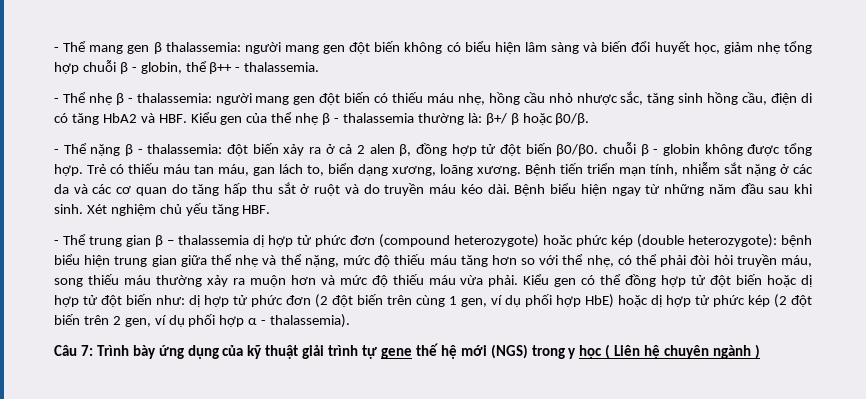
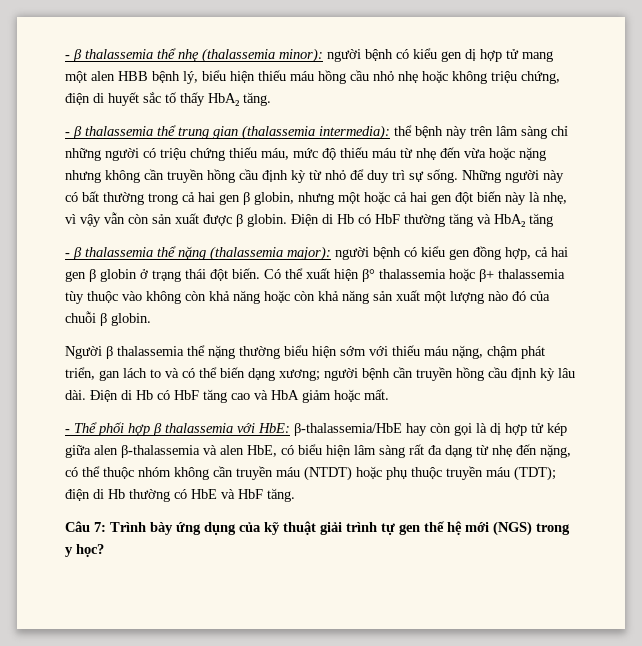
[54,41,443,54] - Thể mang gen β thalassemia: người mang gen đột biến không -> [65,48,553,63] [65,70,560,84] [65,92,271,106] [65,125,568,140] [65,147,546,161] [65,169,564,183] [65,191,567,205] [65,212,553,227] [65,246,568,261] [65,268,565,282] [65,290,550,304] [65,311,151,326] [65,345,545,359] [65,367,575,381] [65,389,389,403] [65,422,567,436] [65,445,277,458] - β thalassemia thể nhẹ (thalassemia minor): người bệnh có kiểu gen dị hợp tử mang một alen HBB bệnh lý, biểu hiện thiếu máu hồng cầu nhỏ nhẹ hoặc không triệu chứng, điện di huyết sắc tố thấy HbA₂ tăng. // - β thalassemia thể trung gian (thalassemia intermedia): thể bệnh này trên lâm sàng chỉ những người có triệu chứng thiếu máu, mức độ thiếu máu từ nhẹ đến vừa hoặc nặng nhưng không cần truyền hồng cầu định kỳ từ nhỏ để duy trì sự sống. Những người này có bất thường trong cả hai gen β globin, nhưng một hoặc cả hai gen đột biến này là nhẹ, vì vậy vẫn còn sản xuất được β globin. Điện di Hb có HbF thường tăng và HbA₂ tăng // - β thalassemia thể nặng (thalassemia major): người bệnh có kiểu gen đồng hợp, cả hai gen β globin ở trạng thái đột biến. Có thể xuất hiện β° thalassemia hoặc β+ thalassemia tùy thuộc vào không còn khả năng hoặc còn khả năng sản xuất một lượng nào đó của chuỗi β globin. // Người β thalassemia thể nặng thường biểu hiện sớm với thiếu máu nặng, chậm phát triển, gan lách to và có thể biến dạng xương; người bệnh cần truyền hồng cầu định kỳ lâu dài. Điện di Hb có HbF tăng cao và HbA giảm hoặc mất. // - Thể phối hợp β thalassemia với HbE: β-thalassemia/HbE hay còn gọi là dị hợp tử kép giữa alen β-thalassemia và alen HbE,
[583,41,812,54] [54,60,320,74] [54,91,812,105] [54,112,590,125] [54,142,812,156] [54,162,813,176] [54,182,813,196] [54,203,271,216] [54,234,812,248] [54,254,813,267] [54,274,813,287] [54,294,812,308] [54,314,351,328] và biến đổi huyết học, giảm nhẹ tổng hợp chuỗi β - globin, thể β++ - thalassemia. // - Thể nhẹ β - thalassemia: người mang gen đột biến có thiếu máu nhẹ, hồng cầu nhỏ nhược sắc, tăng sinh hồng cầu, điện di có tăng HbA2 và HBF. Kiểu gen của thể nhẹ β - thalassemia thường là: β+/ β hoặc β0/β. // - Thể nặng β - thalassemia: đột biến xảy ra ở cả 2 alen β, đồng hợp tử đột biến β0/β0. chuỗi β - globin không được tổng hợp. Trẻ có thiếu máu tan máu, gan lách to, biển dạng xương, loãng xương. Bệnh tiến triển mạn tính, nhiễm sắt nặng ở các da và các cơ quan do tăng hấp thu sắt ở ruột và do truyền máu kéo dài. Bệnh biểu hiện ngay từ những năm đầu sau khi sinh. Xét nghiệm chủ yếu tăng HBF. // - Thể trung gian β – thalassemia dị hợp tử phức đơn (compound heterozygote) hoăc phức kép (double heterozygote): bệnh biểu hiện trung gian giữa thể nhẹ và thể nặng, mức độ thiếu máu tăng hơn so với thể nhẹ, có thể phải đòi hỏi truyền máu, song thiếu máu thường xảy ra muộn hơn và mức độ thiếu máu vừa phải. Kiểu gen có thể đồng hợp tử đột biến hoặc dị hợp tử đột biến như: dị hợp tử phức đơn (2 đột biến trên cùng 1 gen, ví dụ phối hợp HbE) hoặc dị hợp tử phức kép (2 đột biến trên 2 gen, ví dụ phối hợp α - thalassemia). -> [409,444,571,458] [65,466,556,481] [65,488,295,502] rất đa dạng từ nhẹ đến nặng, có thể thuộc nhóm không cần truyền máu (NTDT) hoặc phụ thuộc truyền máu (TDT); điện di Hb thường có HbE và HbF tăng.
[380,348,412,359] gene -> [399,524,420,535] gen
[579,344,760,359] học ( Liên hệ chuyên ngành ) -> [76,544,104,557] học?

